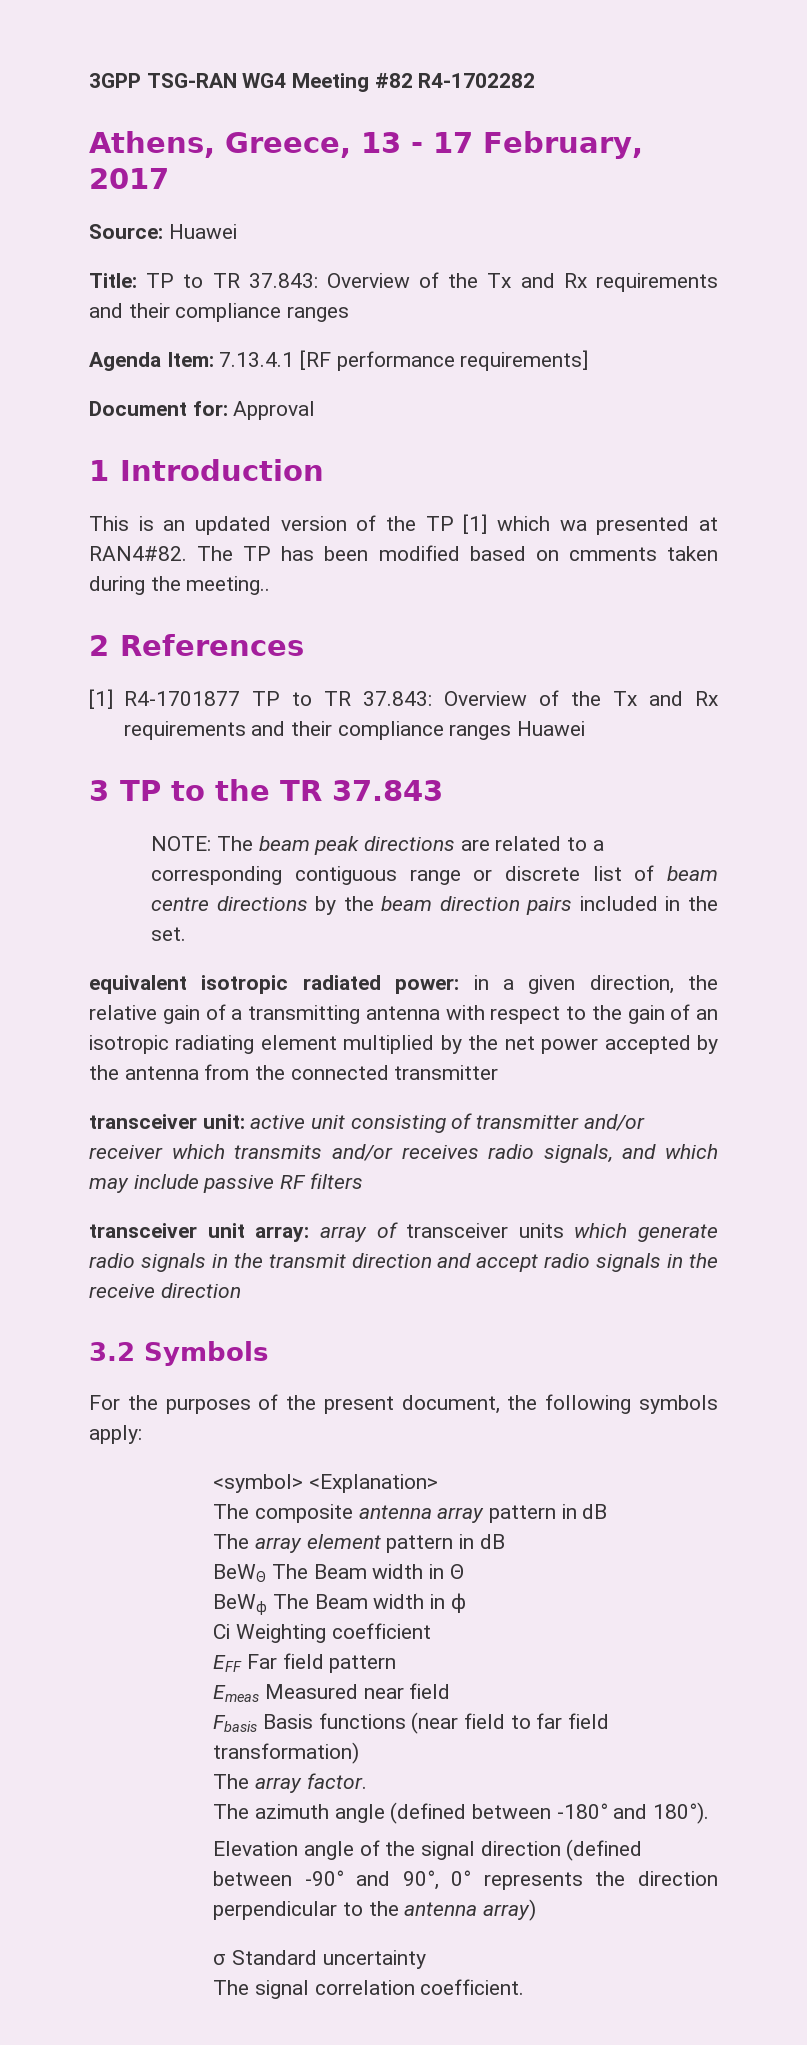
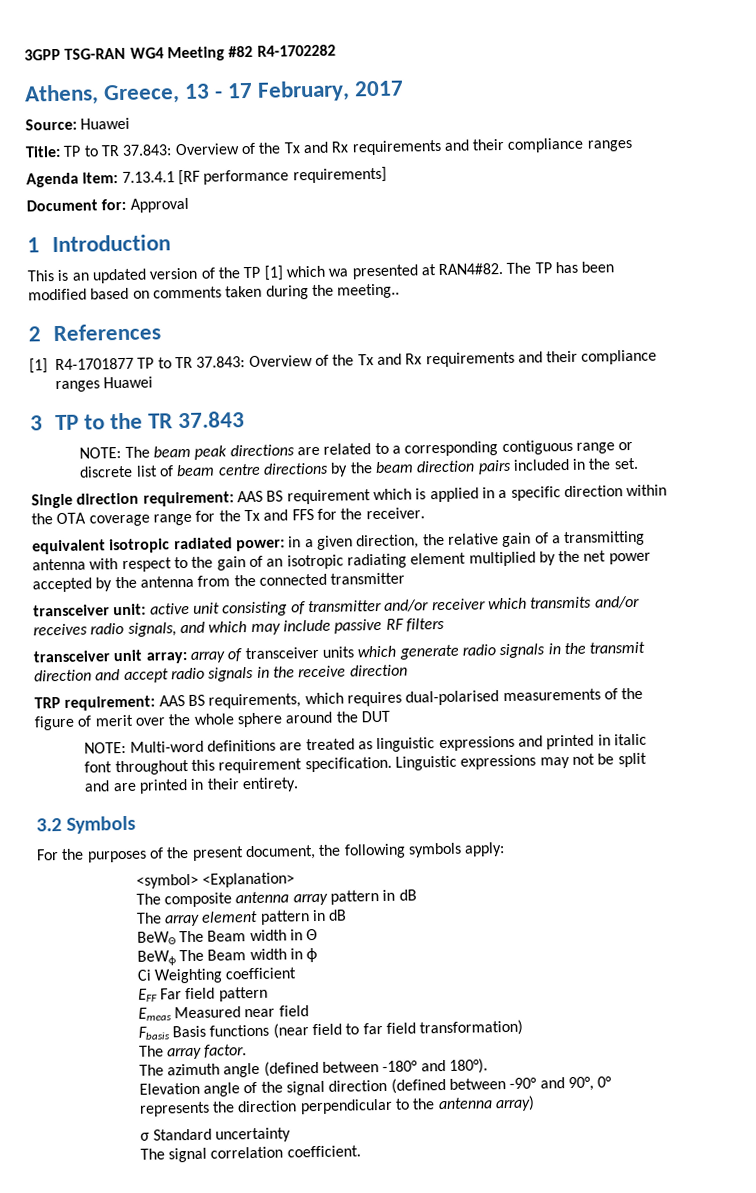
[568,547,657,561] cmments -> [152,286,222,299] comments
(187, 934) none -> [31,484,668,509] [31,507,425,527] // Single direction requirement: AAS BS requirement which is applied in a specific direction within the OTA coverage range for the Tx and FFS for the receiver.
(241, 1290) none -> [34,687,644,711] [34,710,390,731] [84,733,647,754] [84,752,647,776] [84,777,299,794] // TRP requirement: AAS BS requirements, which requires dual-polarised measurements of the figure of merit over the whole sphere around the DUT // NOTE: Multi-word definitions are treated as linguistic expressions and printed in italic font throughout this requirement specification. Linguistic expressions may not be split and are printed in their entirety.

